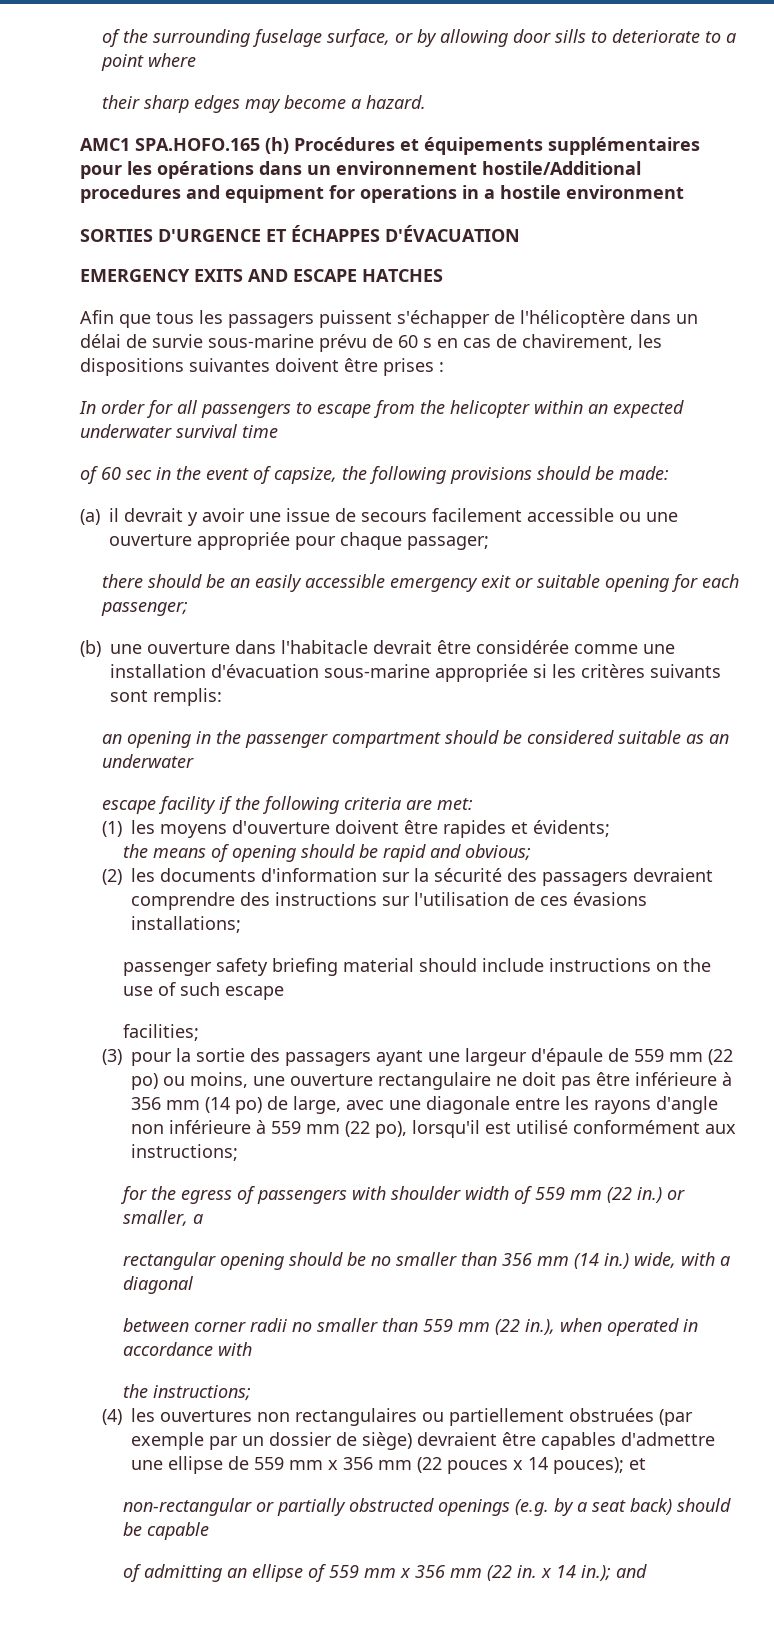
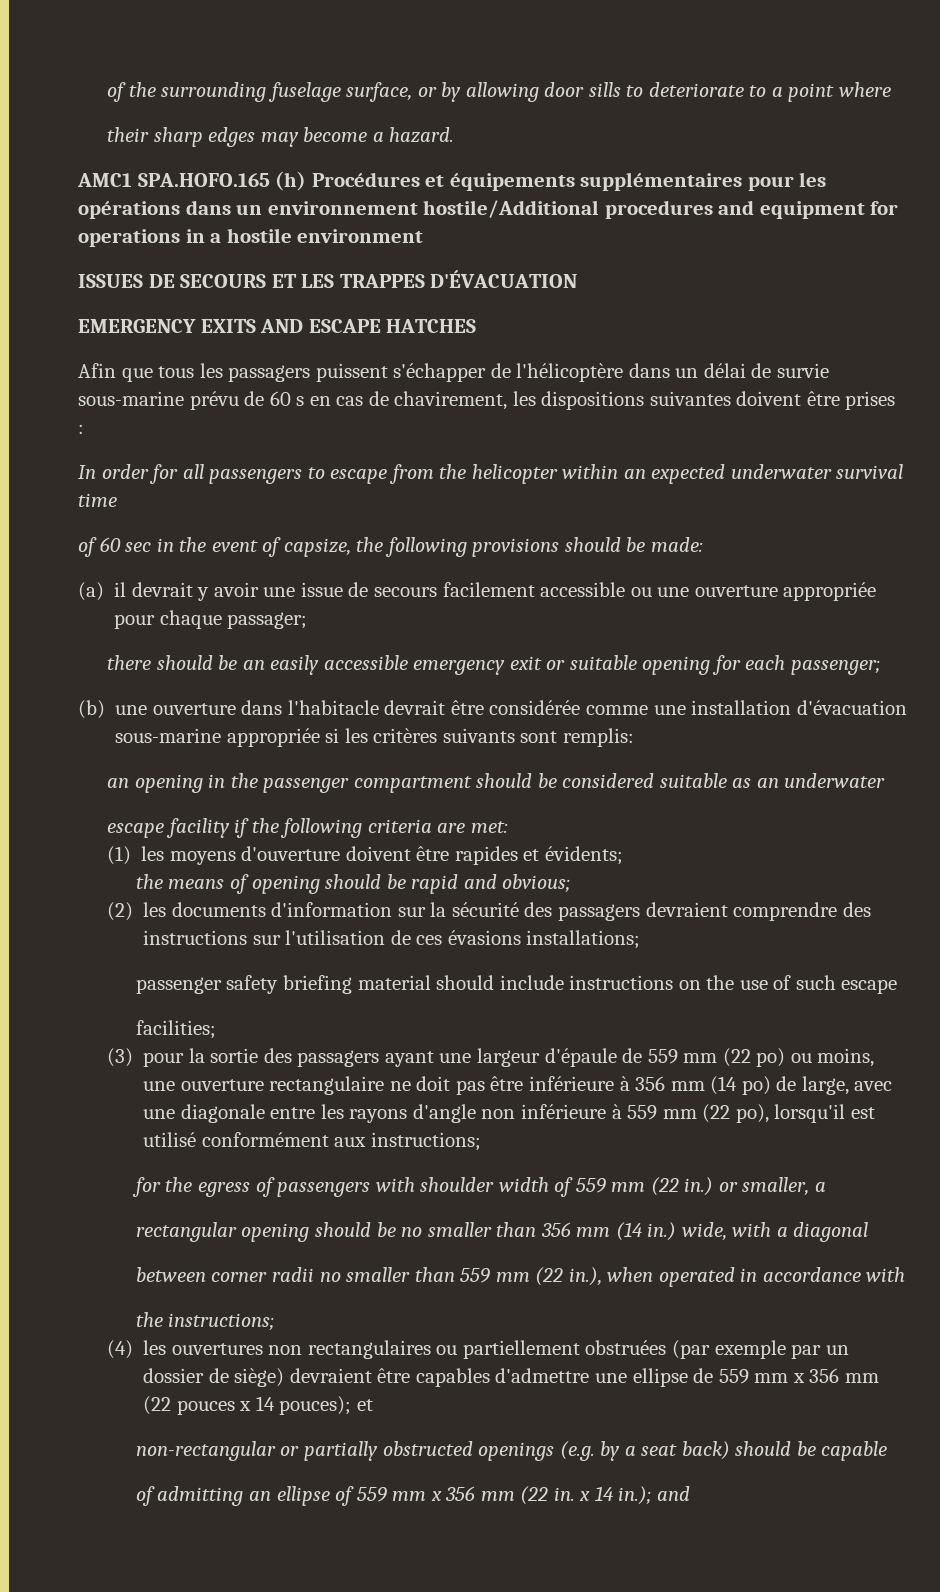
[80,225,380,242] SORTIES D'URGENCE ET ÉCHAPPES -> [78,274,425,288] ISSUES DE SECOURS ET LES TRAPPES

